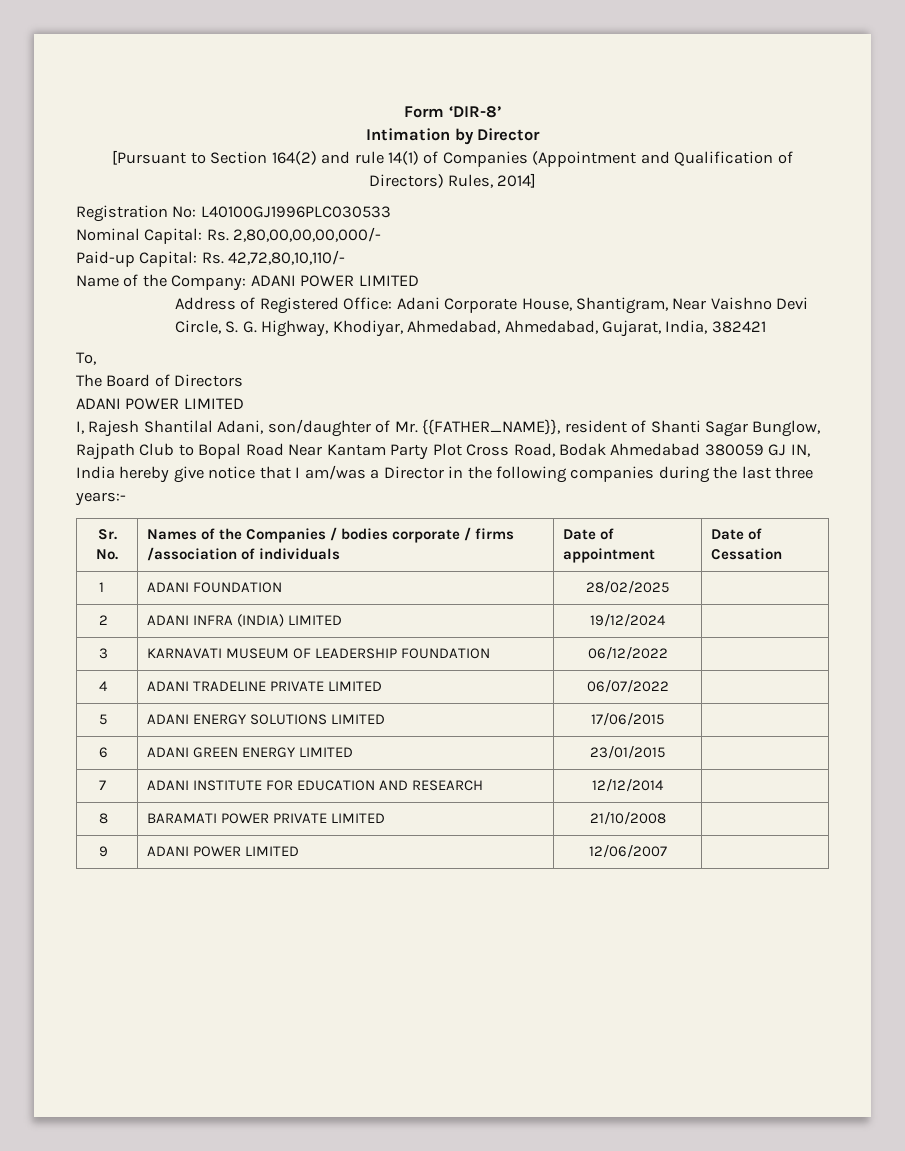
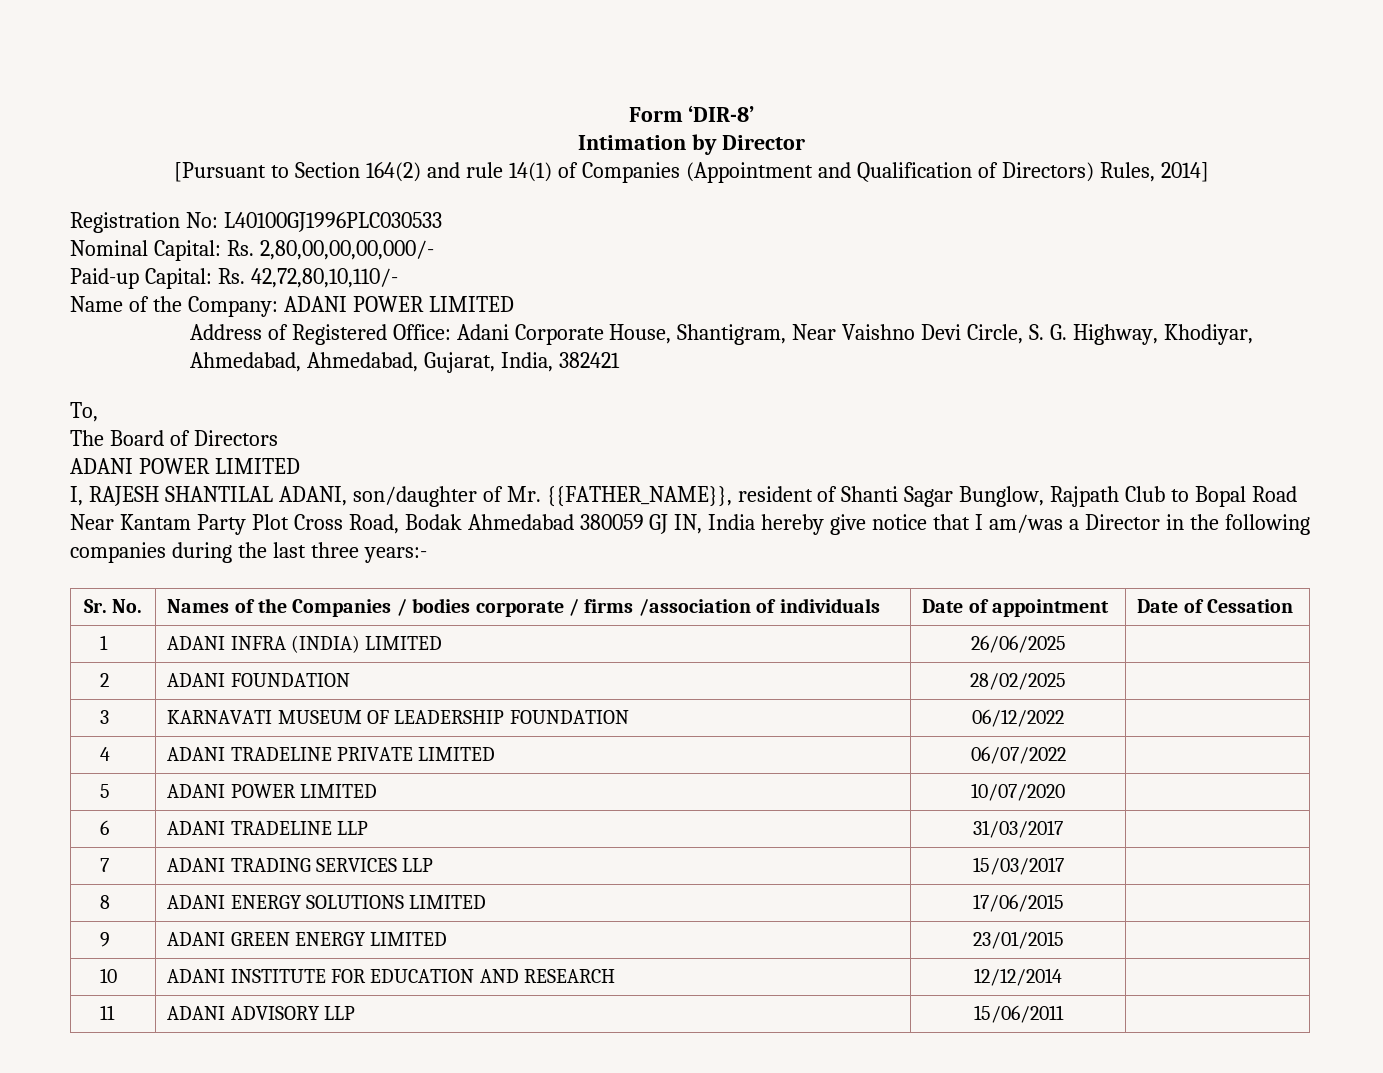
[88,420,264,437] Rajesh Shantilal Adani, -> [88,486,347,506] RAJESH SHANTILAL ADANI,
[193,582,283,593] [586,581,669,594] [98,615,108,625] [146,614,343,627] [590,614,666,627] FOUNDATION | 28/02/2025 | // 2 | ADANI INFRA (INDIA) LIMITED | 19/12/2024 -> [230,635,443,653] [970,635,1066,653] [100,673,110,687] [167,673,350,687] [970,673,1066,690] INFRA (INDIA) LIMITED | 26/06/2025 | // 2 | ADANI FOUNDATION | 28/02/2025
(107, 719) none -> [167,784,378,798] [971,783,1065,801] [100,820,110,835] [167,821,369,835] [973,820,1063,838] [100,858,110,872] [167,858,434,872] [972,857,1064,875] [100,895,111,909] | ADANI POWER LIMITED | 10/07/2020 | // 6 | ADANI TRADELINE LLP | 31/03/2017 | // 7 | ADANI TRADING SERVICES LLP | 15/03/2017 | // 8
[98,747,108,758] 6 -> [100,932,111,947] 9
[98,780,106,790] 7 -> [100,968,118,983] 10
[98,813,108,824] [146,813,386,824] [589,812,666,825] [98,846,108,857] [146,846,300,857] [588,845,667,858] 8 | BARAMATI POWER PRIVATE LIMITED | 21/10/2008 | // 9 | ADANI POWER LIMITED | 12/06/2007 -> [100,1005,116,1020] [167,1006,356,1020] [973,1005,1064,1023] 11 | ADANI ADVISORY LLP | 15/06/2011

